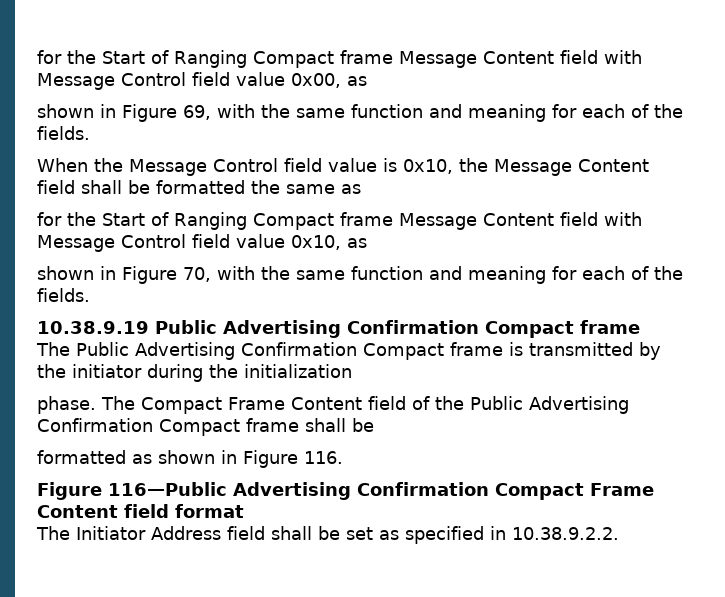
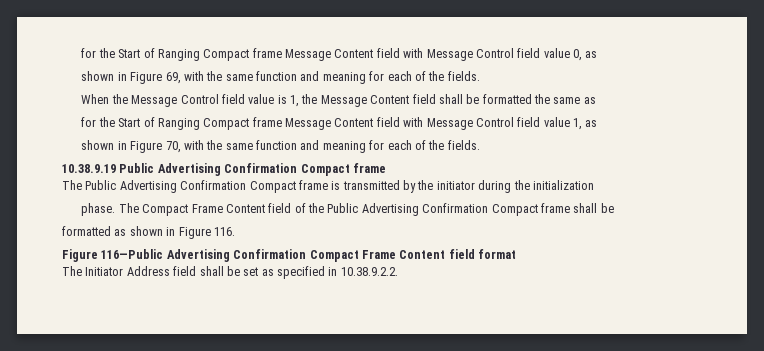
[291,73,341,88] 0x00, -> [573,49,583,61] 0,
[403,159,453,174] 0x10, -> [290,95,300,107] 1,
[291,235,341,250] 0x10, -> [573,118,583,130] 1,

